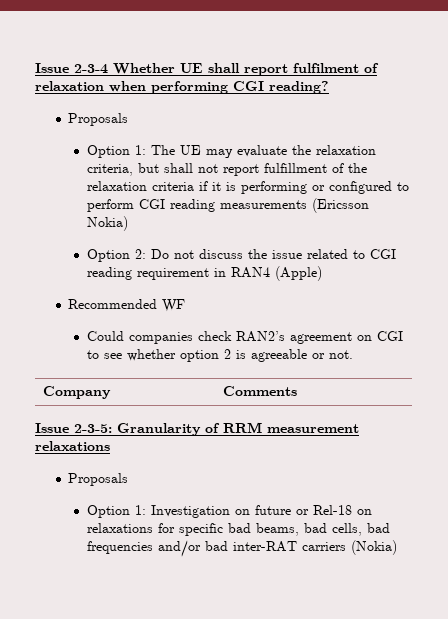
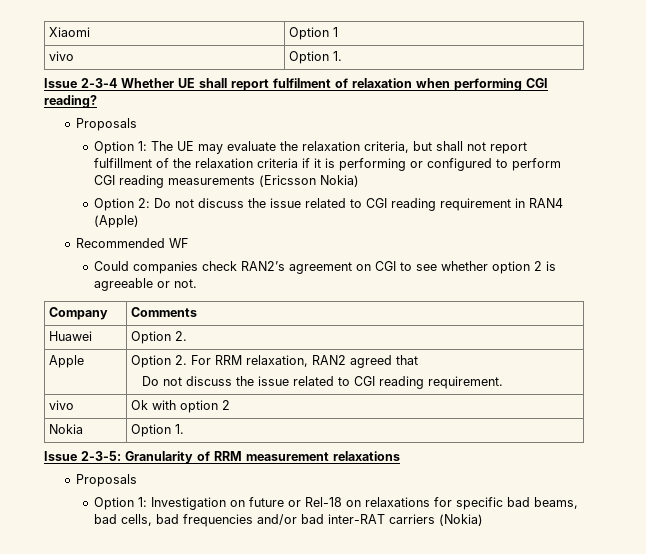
(35, 68) none -> [49,27,91,37] [289,27,339,40] [49,51,75,61] [289,51,343,64] Xiaomi | Option 1 // vivo | Option 1. //
(297, 391) none -> [49,331,93,341] [131,331,188,344] [49,355,85,368] [131,355,419,368] [141,376,503,389] [49,400,75,410] [131,400,231,413] [49,424,84,434] [131,424,185,437] // Huawei | Option 2. // Apple | Option 2. For RRM relaxation, RAN2 agreed that // Do not discuss the issue related to CGI reading requirement. // vivo | Ok with option 2 // Nokia | Option 1.

